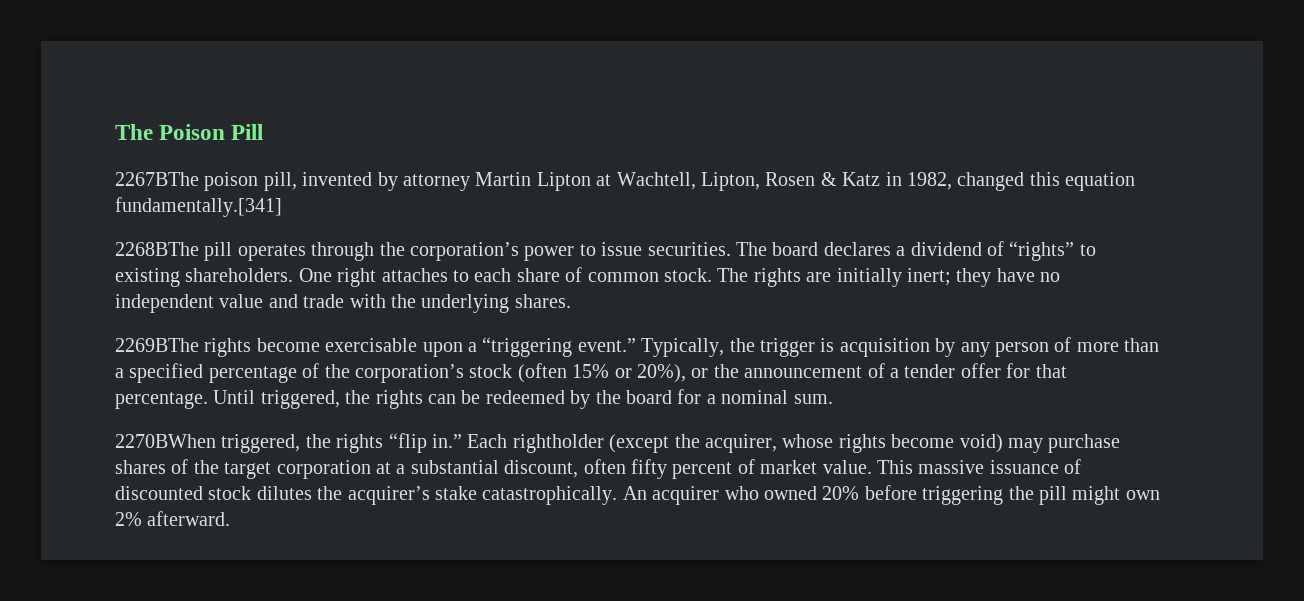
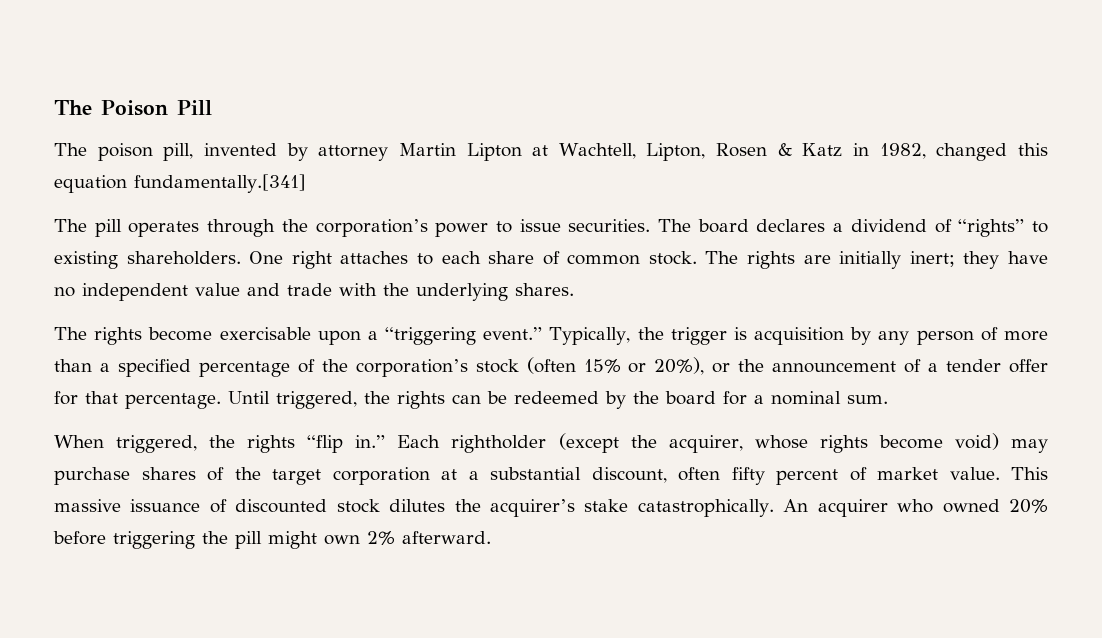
[115,172,199,186] 2267BThe -> [54,143,87,156] The
[115,242,199,256] 2268BThe -> [54,219,87,232] The
[115,338,199,352] 2269BThe -> [54,327,87,340] The
[115,434,216,448] 2270BWhen -> [54,435,104,448] When

